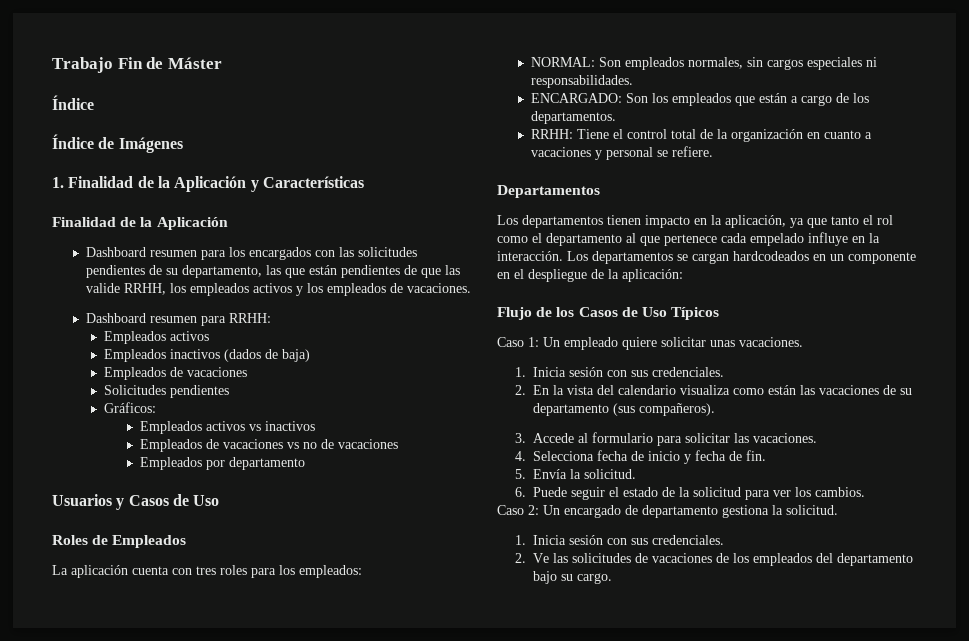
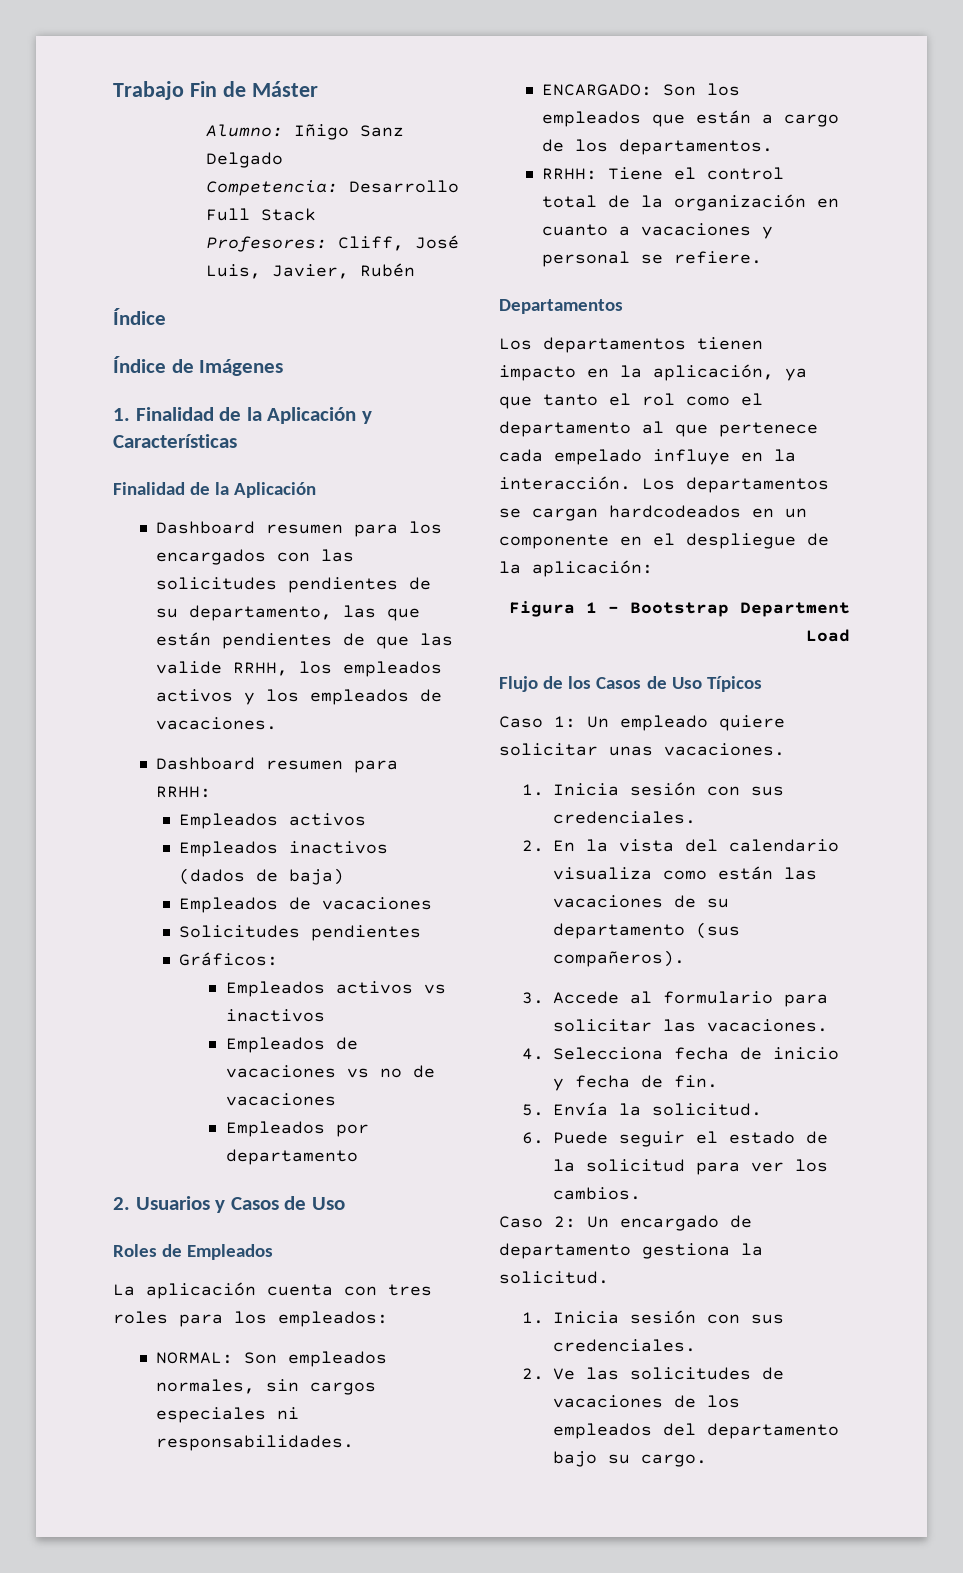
(222, 63) none -> [205,124,404,140] [205,152,283,168] [205,180,459,196] [205,208,316,221] [205,235,459,252] [205,263,415,279] // Alumno: Iñigo Sanz Delgado // Competencia: Desarrollo Full Stack // Profesores: Cliff, José Luis, Javier, Rubén
(305, 463) none -> [113,1197,130,1210] 2.
(683, 275) none -> [509,601,850,617] [806,629,850,642] // Figura 1 - Bootstrap Department Load

